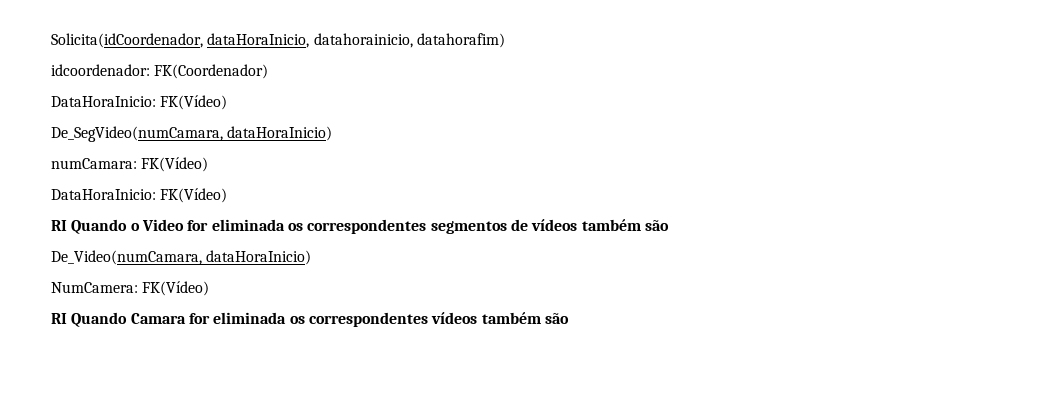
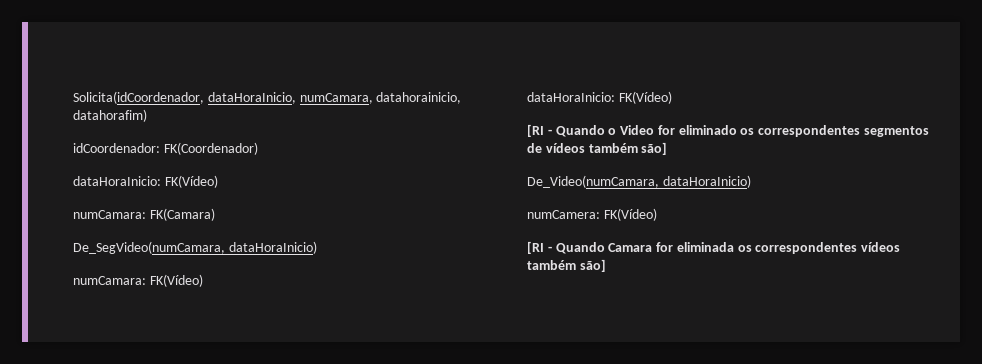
(310, 40) none -> [299,93,373,104] numCamara,
[51,64,150,76] idcoordenador: -> [73,143,160,153] idCoordenador:
[51,95,228,110] DataHoraInicio: FK(Vídeo) -> [73,175,218,188] [73,208,215,221] dataHoraInicio: FK(Vídeo) // numCamara: FK(Camara)
[51,188,228,203] [51,220,67,231] DataHoraInicio: FK(Vídeo) // RI -> [527,91,672,104] [527,124,552,137] dataHoraInicio: FK(Vídeo) // [RI -
[211,219,285,231] eliminada -> [678,125,737,135] eliminado
[644,220,669,231] são -> [641,142,668,155] são]
[51,281,210,296] [51,313,67,324] NumCamera: FK(Vídeo) // RI -> [527,208,657,221] [527,241,552,254] numCamera: FK(Vídeo) // [RI -
[544,313,569,324] são -> [579,259,606,272] são]

